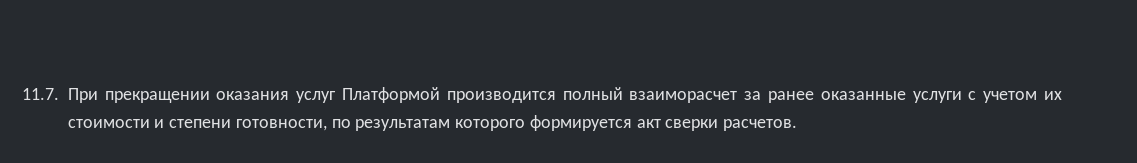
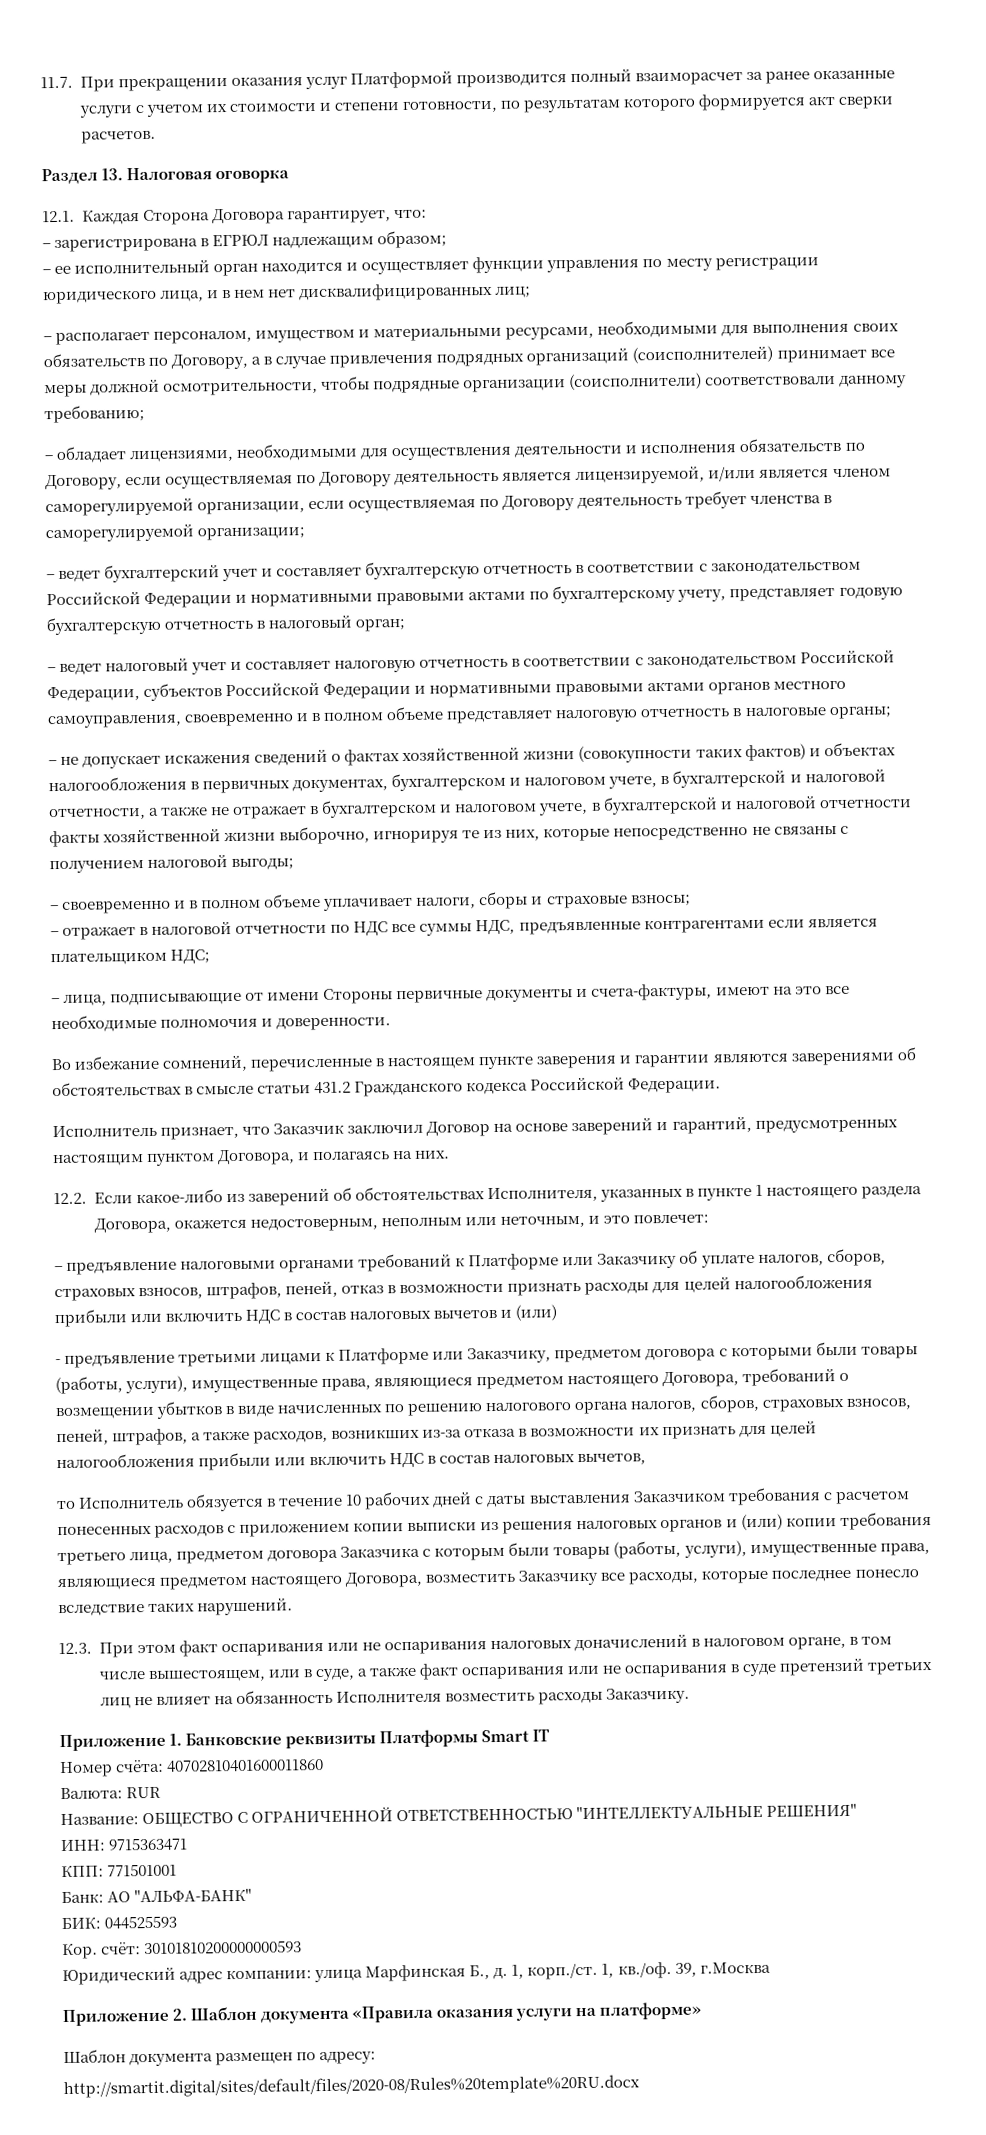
(798, 125) none -> [41,167,290,185] [42,208,427,225] [42,230,448,252] [42,256,819,277] [43,282,532,305] [43,320,899,345] [43,345,895,370] [44,372,908,398] [44,404,145,424] [44,437,865,463] [45,465,891,491] [45,491,833,517] [45,523,306,543] [46,560,861,583] [46,584,903,608] [46,614,406,636] [47,649,895,675] [47,680,847,703] [47,706,892,729] [48,742,896,769] [48,768,886,794] [48,795,912,821] [49,825,849,848] [49,854,295,874] [50,891,691,914] [50,918,878,940] [50,949,211,966] [51,983,850,1006] [51,1014,392,1033] [51,1047,916,1072] [52,1076,722,1097] [52,1116,898,1140] [52,1149,451,1167] [53,1184,923,1206] [93,1214,709,1234] [54,1248,886,1275] [54,1274,873,1302] [54,1304,558,1328] [55,1341,918,1368] [55,1368,850,1395] [55,1394,911,1420] [56,1420,817,1446] [56,1452,647,1471] [56,1487,910,1512] [57,1511,932,1538] [57,1540,930,1566] [57,1569,919,1591] [58,1597,294,1617] [58,1633,893,1658] [98,1657,934,1683] [99,1687,690,1709] [59,1729,551,1752] [59,1758,325,1778] [60,1786,162,1800] [60,1803,858,1829] [60,1837,188,1852] [61,1863,178,1878] [61,1888,253,1904] [61,1915,178,1930] [62,1940,303,1960] [62,1961,771,1986] [62,2001,702,2027] [63,2049,377,2067] [63,2074,640,2099] // Раздел 13. Налоговая оговорка // 12.1. Каждая Сторона Договора гарантирует, что: // – зарегистрирована в ЕГРЮЛ надлежащим образом; // – ее исполнительный орган находится и осуществляет функции управления по месту регистрации юридического лица, и в нем нет дисквалифицированных лиц; // – располагает персоналом, имуществом и материальными ресурсами, необходимыми для выполнения своих обязательств по Договору, а в случае привлечения подрядных организаций (соисполнителей) принимает все меры должной осмотрительности, чтобы подрядные организации (соисполнители) соответствовали данному требованию; // – обладает лицензиями, необходимыми для осуществления деятельности и исполнения обязательств по Договору, если осуществляемая по Договору деятельность является лицензируемой, и/или является членом саморегулируемой организации, если осуществляемая по Договору деятельность требует членства в саморегулируемой организации; // – ведет бухгалтерский учет и составляет бухгалтерскую отчетность в соответствии с законодательством Российской Федерации и нормативными правовыми актами по бухгалтерскому учету, представляет годовую бухгалтерскую отчетность в налоговый орган; // – ведет налоговый учет и составляет налоговую отчетность в соответствии с законодательством Российской Федерации, субъектов Российской Федерации и нормативными правовыми актами органов местного самоуправления, своевременно и в полном объеме представляет налоговую отчетность в налоговые органы; // – не допускает искажения сведений о фактах хозяйственной жизни (совокупности таких фактов) и объектах налогообложения в первичных документах, бухгалтерском и налоговом учете, в бухгалтерской и налоговой отчетности, а также не отражает в бухгалтерском и налоговом учете, в бухгалтерской и налоговой отчетности факты хозяйственной жизни выборочно, игнорируя те из них, которые непосредственно не связаны с получением налоговой выгоды; // – своевременно и в полном объеме уплачивает налоги, сборы и страховые взносы; // – отражает в налоговой отчетности по НДС все суммы НДС, предъявленные контрагентами если является плательщиком НДС; // – лица, подписывающие от имени Стороны первичные документы и счета-фактуры, имеют на это все необходимые полномочия и доверенности. // Во избежание сомнений, перечисленные в настоящем пункте заверения и гарантии являются заверениями об обстоятельствах в смысле статьи 431.2 Гражданского кодекса Российской Федерации. // Исполнитель признает, что Заказчик заключил Договор на основе заверений и гарантий, предусмотренных настоящим пунктом Договора, и полагаясь на них. // 12.2. Если какое-либо из заверений об обстоятельствах Исполнителя, указанных в пункте 1 настоящего раздела Договора, окажется недостоверным, неполным или неточным, и это повлечет: // – предъявление налоговыми органами требований к Платформе или Заказчику об уплате налогов, сборов, страховых взносов, штрафов, пеней, отказ в возможности признать расходы для целей налогообложения прибыли или включить НДС в состав налоговых вычетов и (или) // - предъявление третьими лицами к Платформе или Заказчику, предметом договора с которыми были товары (работы, услуги), имущественные права, являющиеся предметом настоящего Договора, требований о возмещении убытков в виде начисленных по решению налогового органа налогов, сборов, страховых взносов, пеней, штрафов, а также расходов, возникших из-за отказа в возможности их признать для целей налогообложения прибыли или включить НДС в состав налоговых вычетов, // то Исполнитель обязуется в течение 10 рабочих дней с даты выставления Заказчиком требования с расчетом понесенных расходов с приложением копии выписки из решения налоговых органов и (или) копии требования третьего лица, предметом договора Заказчика с которым были товары (работы, услуги), имущественные права, являющиеся предметом настоящего Договора, возместить Заказчику все расходы, которые последнее понесло вследствие таких нарушений. // 12.3. При этом факт оспаривания или не оспаривания налоговых доначислений в налоговом органе, в том числе вышестоящем, или в суде, а также факт оспаривания или не оспаривания в суде претензий третьих лиц не влияет на обязанность Исполнителя возместить расходы Заказчику. // Приложение 1. Банковские реквизиты Платформы Smart IT // Номер счёта: 40702810401600011860 // Валюта: RUR // Название: ОБЩЕСТВО С ОГРАНИЧЕННОЙ ОТВЕТСТВЕННОСТЬЮ "ИНТЕЛЛЕКТУАЛЬНЫЕ РЕШЕНИЯ" // ИНН: 9715363471 // КПП: 771501001 // Банк: АО "АЛЬФА-БАНК" // БИК: 044525593 // Кор. счёт: 30101810200000000593 // Юридический адрес компании: улица Марфинская Б., д. 1, корп./ст. 1, кв./оф. 39, г.Москва // Приложение 2. Шаблон документа «Правила оказания услуги на платформе» // Шаблон документа размещен по адресу: // http://smartit.digital/sites/default/files/2020-08/Rules%20template%20RU.doсx

